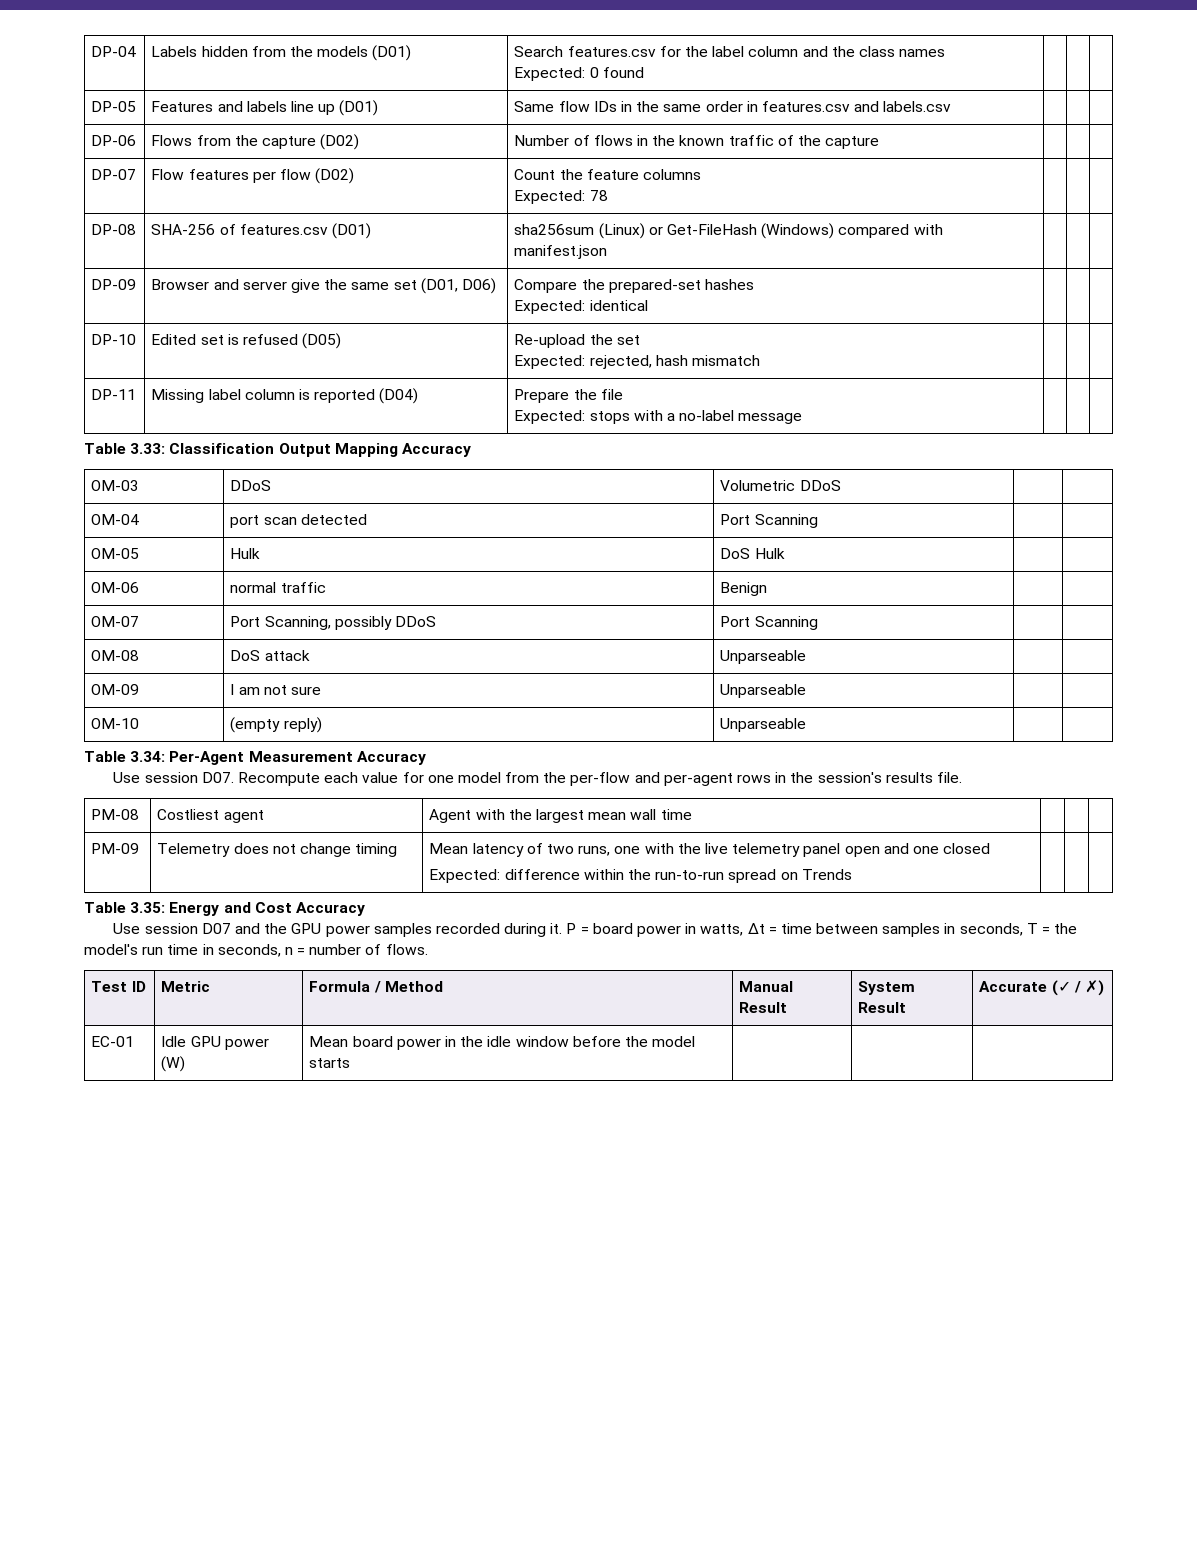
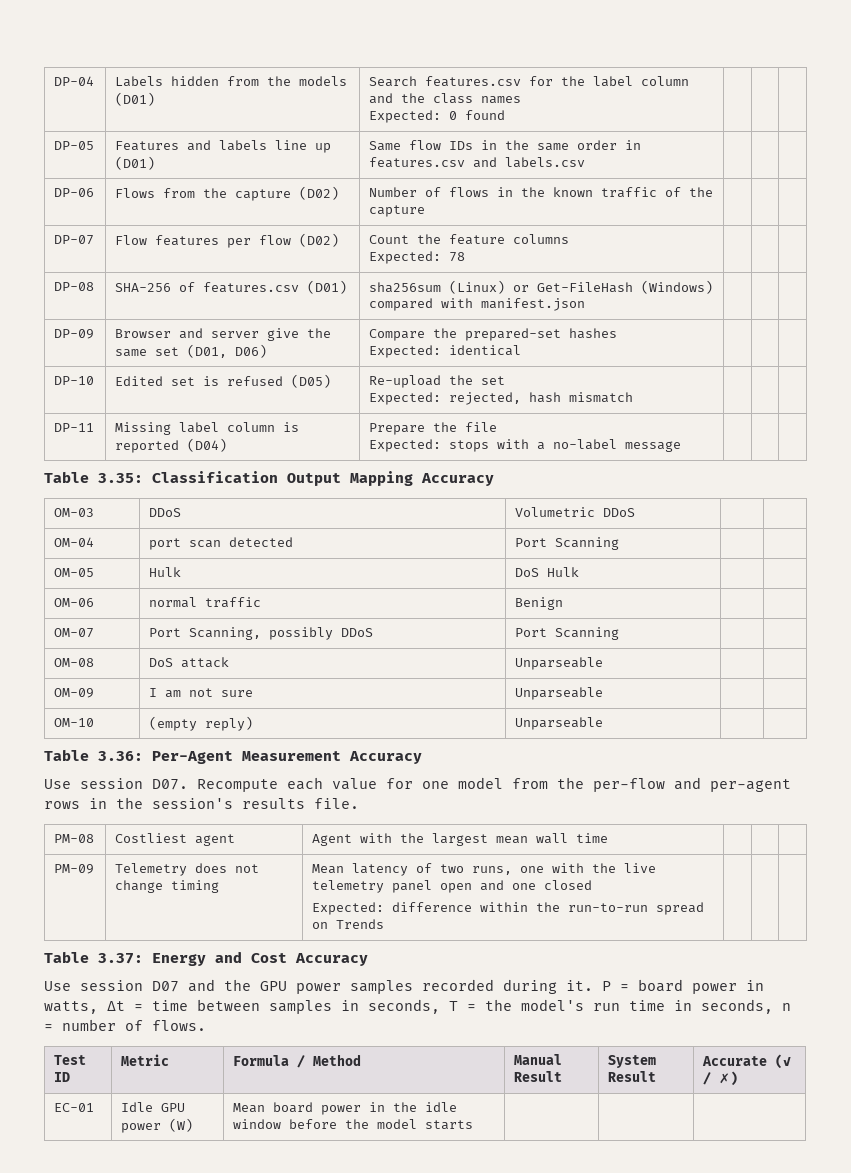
[130,443,166,454] 3.33: -> [98,473,143,483] 3.35:
[130,751,166,762] 3.34: -> [98,751,143,761] 3.36:
[130,902,166,913] 3.35: -> [98,953,143,964] 3.37:

